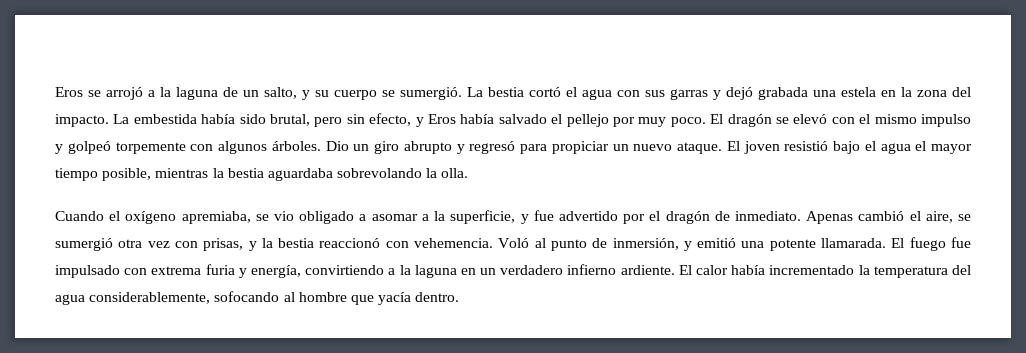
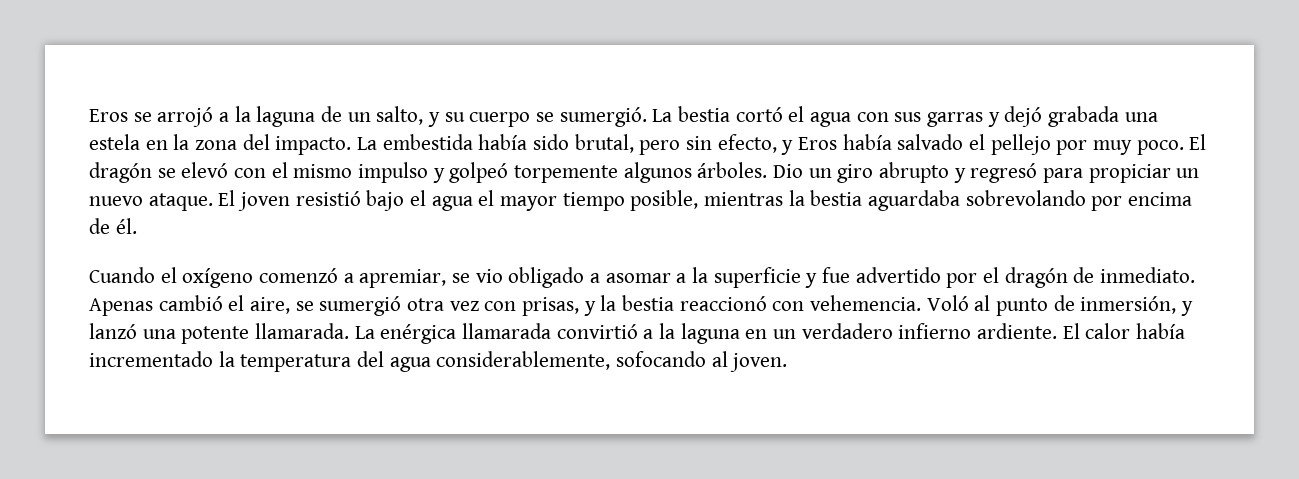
[190,144,214,151] con -> (619, 174) none
[426,168,469,178] la olla. -> [1091,192,1193,211] [89,218,137,234] por encima de él.
[181,211,251,224] apremiaba, -> [259,268,447,288] comenzó a apremiar,
[450,210,516,224] superficie, -> [713,267,801,288] superficie
[697,238,737,248] emitió -> [89,323,137,339] lanzó
[891,237,972,251] [55,264,385,278] El fuego fue impulsado con extrema furia y energía, convirtiendo -> [354,323,638,344] La enérgica llamarada convirtió
[298,292,460,305] hombre que yacía dentro. -> [730,353,788,372] joven.

